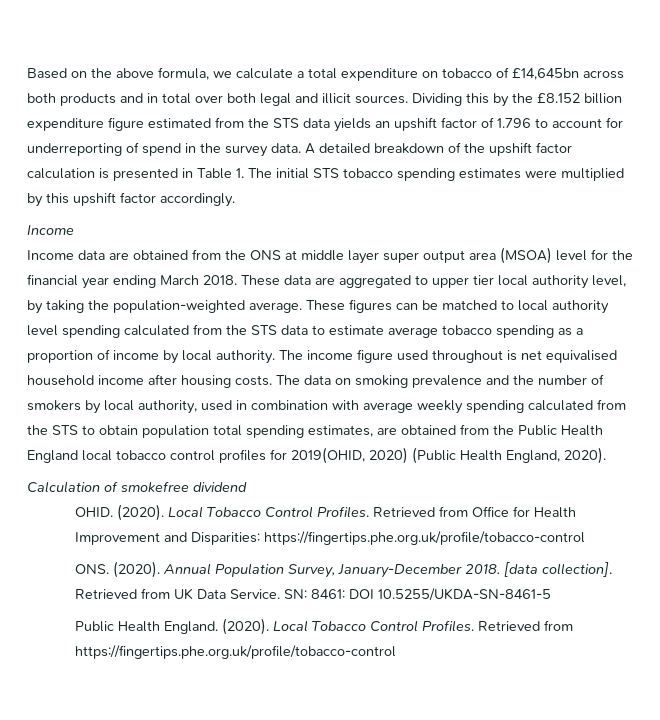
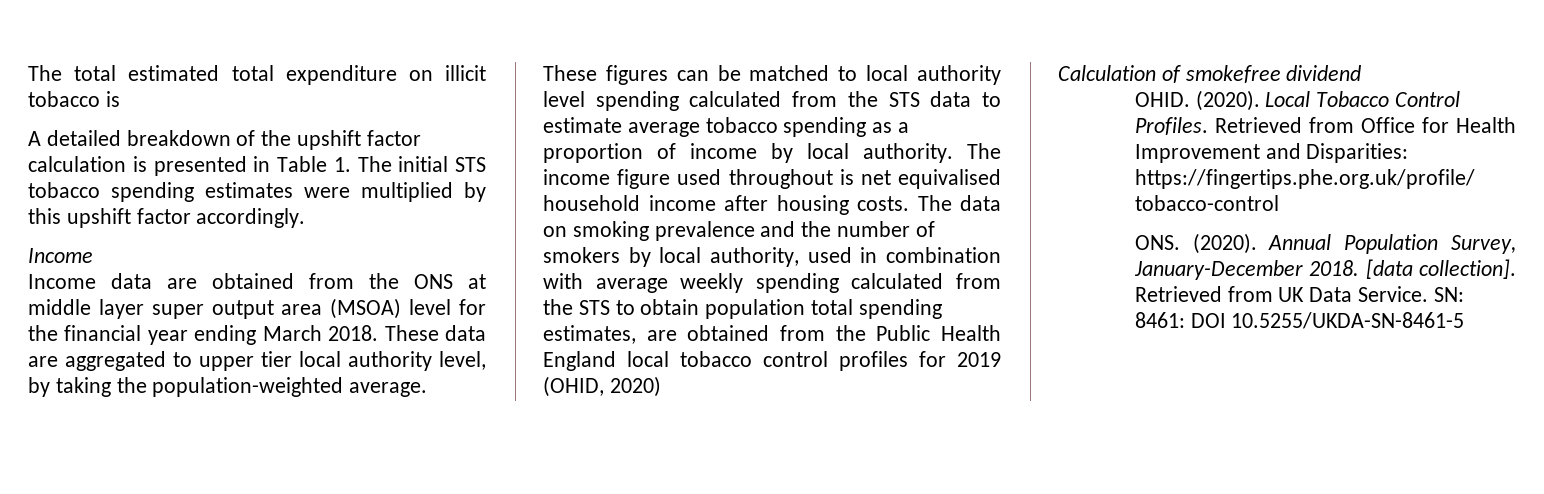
[27,67,624,81] [27,93,622,107] [27,117,623,132] [27,142,301,157] Based on the above formula, we calculate a total expenditure on tobacco of £14,645bn across both products and in total over both legal and illicit sources. Dividing this by the £8.152 billion expenditure figure estimated from the STS data yields an upshift factor of 1.796 to account for underreporting of spend in the survey data. -> [28,65,486,85] [28,91,120,107] The total estimated total expenditure on illicit tobacco is //
[291,447,365,464] 2019(OHID, -> [957,352,1001,367] [543,376,604,397] 2019 (OHID,
[412,447,606,464] (Public Health England, 2020). -> (661, 386) none
[74,618,573,635] [74,645,396,659] // Public Health England. (2020). Local Tobacco Control Profiles. Retrieved from https://fingertips.phe.org.uk/profile/tobacco-control -> (1465, 320) none

